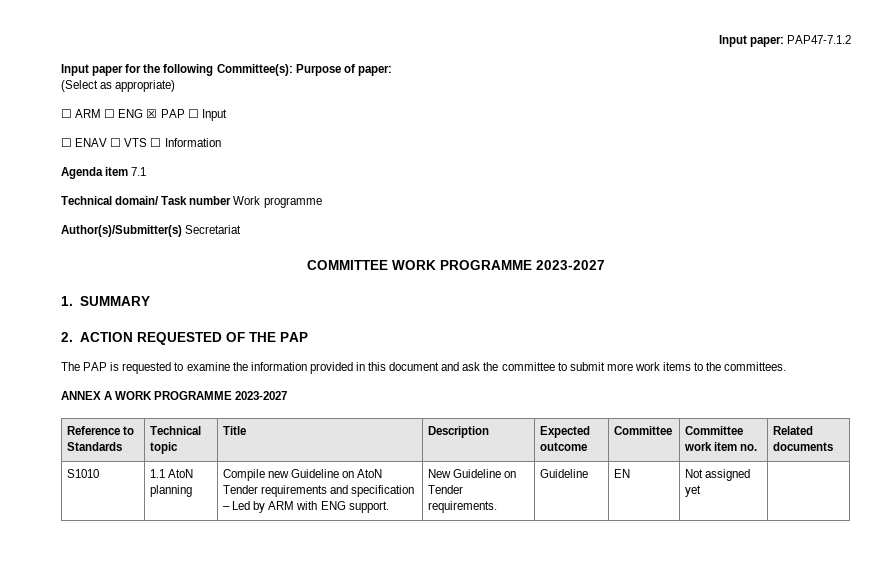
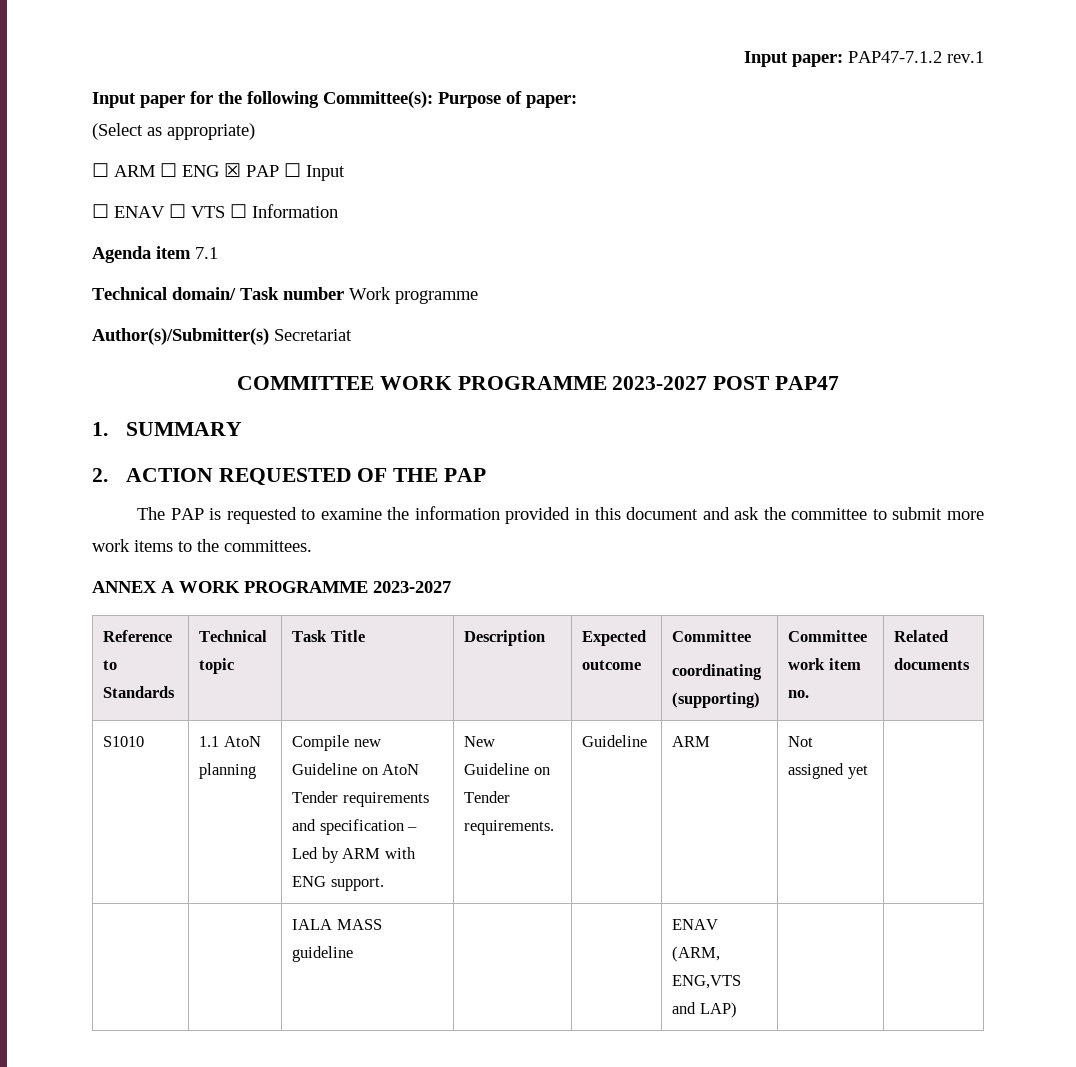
(851, 39) none -> [947,51,984,63] rev.1
(605, 265) none -> [713,376,840,390] POST PAP47
(178, 448) none -> [292,630,328,642] Task
(672, 430) none -> [672,664,763,680] [672,692,761,708] // coordinating (supporting)
[613,469,630,478] EN -> [672,736,711,747] ARM
(701, 491) none -> [292,919,382,930] [292,946,354,962] [672,919,719,930] [672,946,721,962] [672,975,742,989] [672,1002,737,1018] // | | IALA MASS guideline | | | ENAV (ARM, ENG,VTS and LAP) | |

